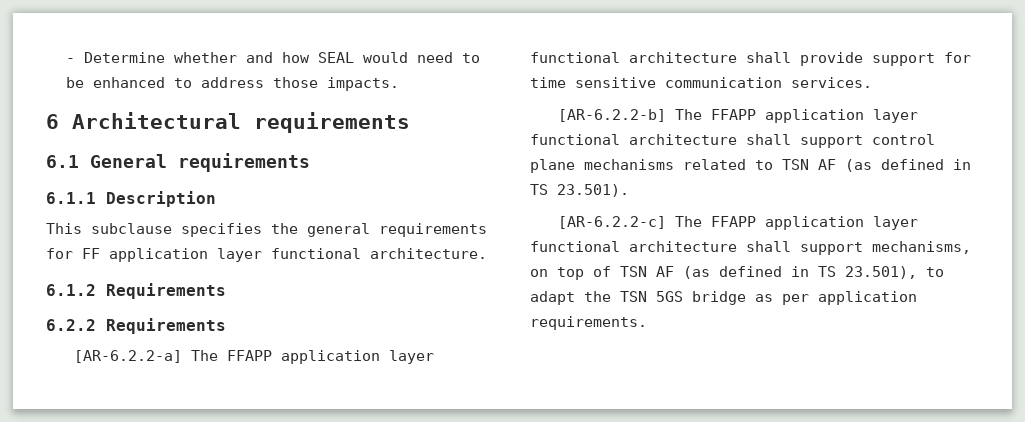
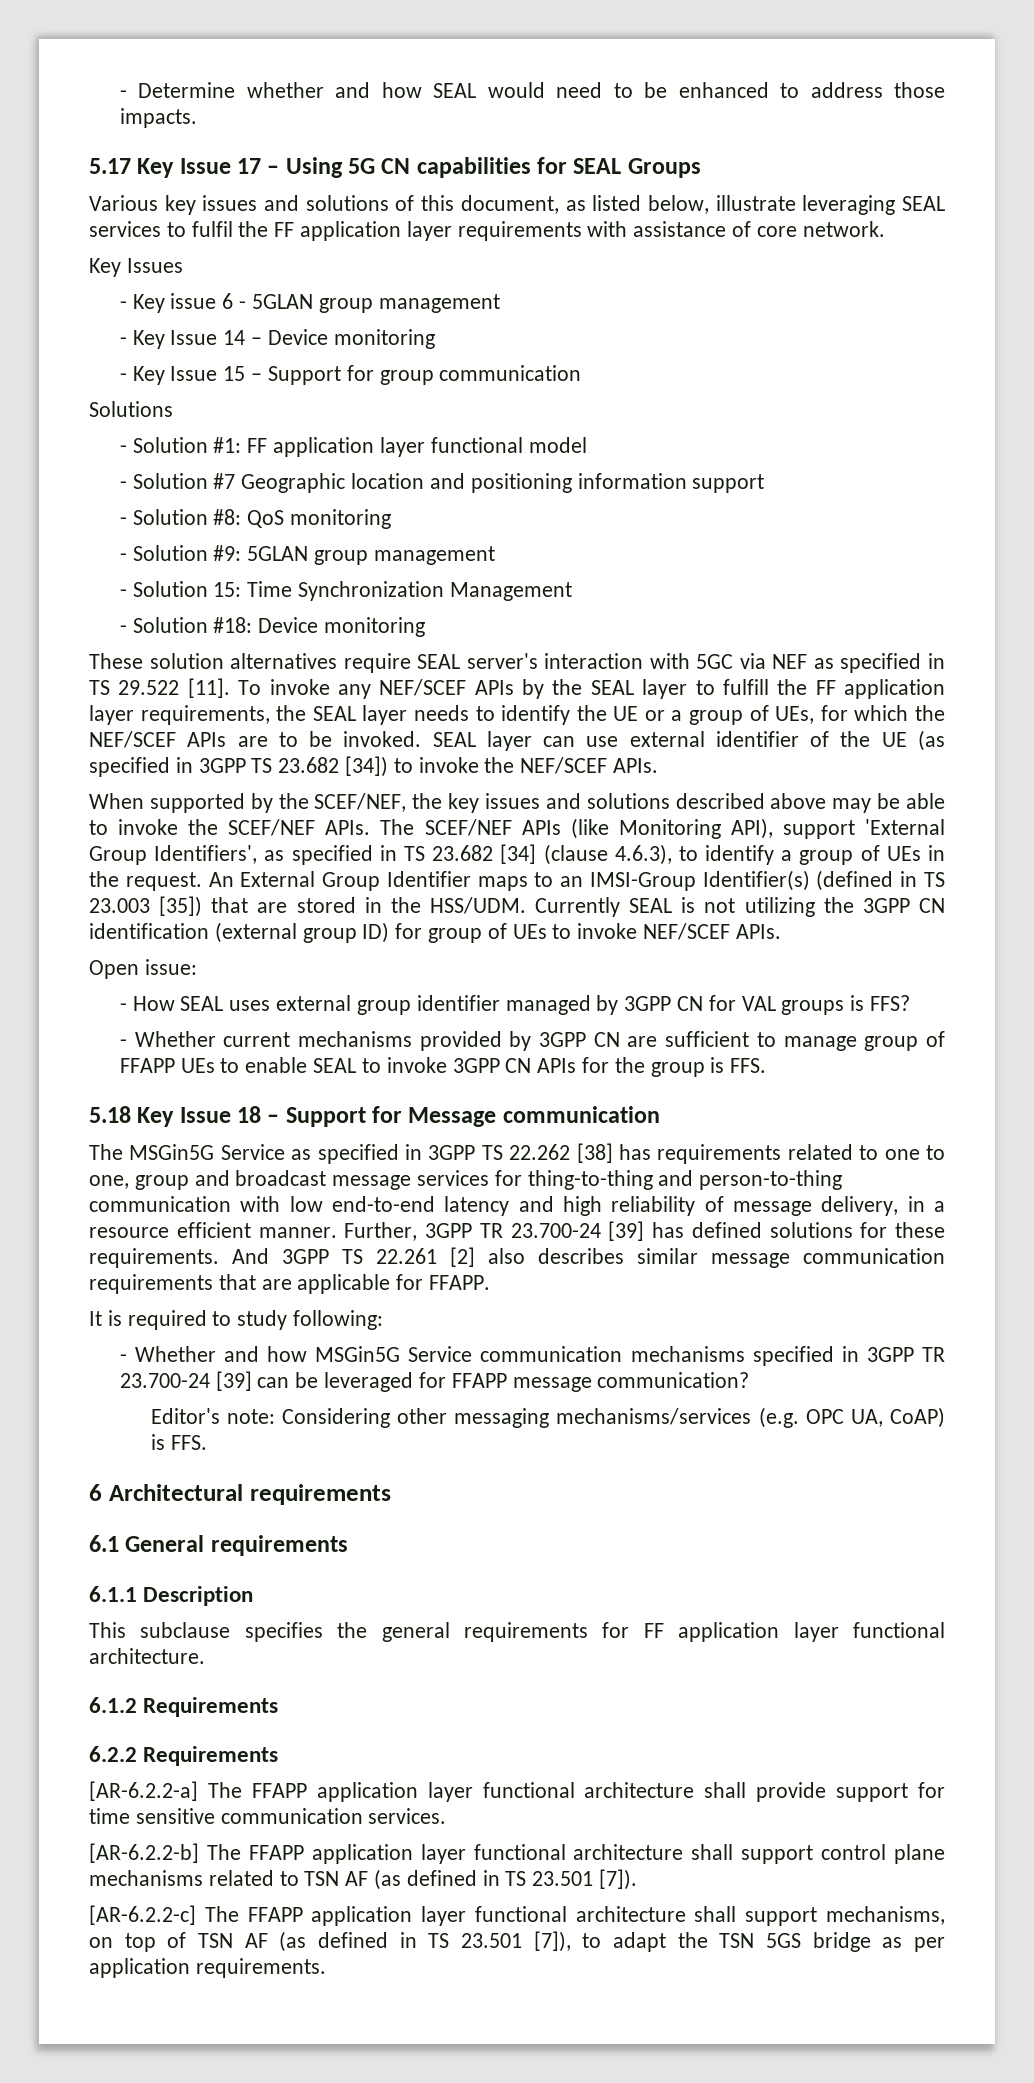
(399, 84) none -> [89,157,701,178] [89,195,945,215] [89,221,885,241] [89,258,183,277] [119,293,500,313] [119,329,435,349] [119,365,582,385] [89,401,173,417] [119,437,587,457] [119,473,765,493] [119,509,392,529] [119,545,495,565] [119,581,572,601] [119,617,426,637] [89,653,946,673] [89,678,945,699] [89,705,946,725] [89,730,945,751] [89,756,659,777] [89,793,945,813] [89,818,945,839] [89,844,945,865] [89,870,945,891] [89,896,945,917] [89,922,781,943] [89,959,197,979] [119,995,910,1015] [119,1031,946,1051] [119,1057,767,1077] [89,1106,660,1127] [89,1143,945,1164] [89,1170,843,1190] [89,1196,946,1216] [89,1221,945,1241] [89,1247,945,1268] [89,1274,491,1294] [89,1310,384,1330] [119,1346,946,1366] [119,1371,750,1392] [150,1407,945,1428] [150,1434,207,1450] // 5.17 Key Issue 17 – Using 5G CN capabilities for SEAL Groups // Various key issues and solutions of this document, as listed below, illustrate leveraging SEAL services to fulfil the FF application layer requirements with assistance of core network. // Key Issues // - Key issue 6 - 5GLAN group management // - Key Issue 14 – Device monitoring // - Key Issue 15 – Support for group communication // Solutions // - Solution #1: FF application layer functional model // - Solution #7 Geographic location and positioning information support // - Solution #8: QoS monitoring // - Solution #9: 5GLAN group management // - Solution 15: Time Synchronization Management // - Solution #18: Device monitoring // These solution alternatives require SEAL server's interaction with 5GC via NEF as specified in TS 29.522 [11]. To invoke any NEF/SCEF APIs by the SEAL layer to fulfill the FF application layer requirements, the SEAL layer needs to identify the UE or a group of UEs, for which the NEF/SCEF APIs are to be invoked. SEAL layer can use external identifier of the UE (as specified in 3GPP TS 23.682 [34]) to invoke the NEF/SCEF APIs. // When supported by the SCEF/NEF, the key issues and solutions described above may be able to invoke the SCEF/NEF APIs. The SCEF/NEF APIs (like Monitoring API), support 'External Group Identifiers', as specified in TS 23.682 [34] (clause 4.6.3), to identify a group of UEs in the request. An External Group Identifier maps to an IMSI-Group Identifier(s) (defined in TS 23.003 [35]) that are stored in the HSS/UDM. Currently SEAL is not utilizing the 3GPP CN identification (external group ID) for group of UEs to invoke NEF/SCEF APIs. // Open issue: // - How SEAL uses external group identifier managed by 3GPP CN for VAL groups is FFS? // - Whether current mechanisms provided by 3GPP CN are sufficient to manage group of FFAPP UEs to enable SEAL to invoke 3GPP CN APIs for the group is FFS. // 5.18 Key Issue 18 – Support for Message communication // The MSGin5G Service as specified in 3GPP TS 22.262 [38] has requirements related to one to one, group and broadcast message services for thing-to-thing and person-to-thing communication with low end-to-end latency and high reliability of message delivery, in a resource efficient manner. Further, 3GPP TR 23.700-24 [39] has defined solutions for these requirements. And 3GPP TS 22.261 [2] also describes similar message communication requirements that are applicable for FFAPP. // It is required to study following: // - Whether and how MSGin5G Service communication mechanisms specified in 3GPP TR 23.700-24 [39] can be leveraged for FFAPP message communication? // Editor's note: Considering other messaging mechanisms/services (e.g. OPC UA, CoAP) is FFS.
[557,184,629,197] 23.501). -> [532,1869,638,1890] 23.501 [7]).
[845,266,917,279] 23.501), -> [461,1931,571,1952] 23.501 [7]),

